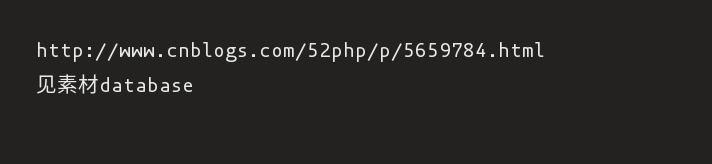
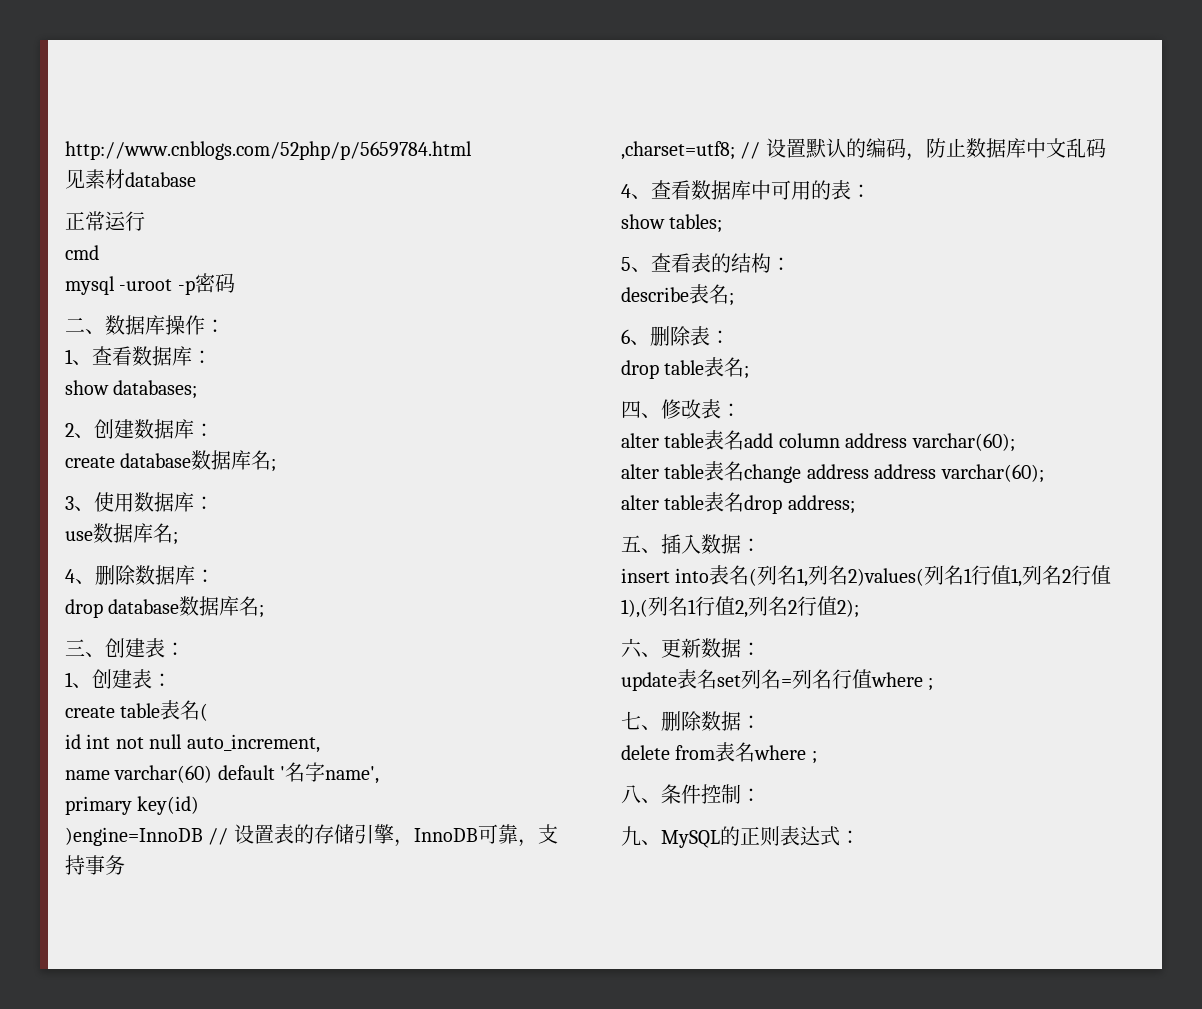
(194, 84) none -> [65,211,145,231] [65,245,99,260] [65,273,235,295] [65,315,225,335] [65,346,212,366] [65,380,198,399] [65,419,214,439] [65,450,277,472] [65,492,214,512] [65,523,178,545] [65,565,215,585] [65,596,265,618] [65,638,185,658] [65,669,172,689] [65,700,209,721] [65,734,320,753] [65,762,380,784] [65,796,200,815] [65,824,558,847] [65,855,125,875] [621,138,1106,161] [621,180,871,200] [621,214,723,233] [621,253,791,273] [621,284,734,306] [621,326,730,346] [621,357,750,379] [621,399,741,419] [621,430,1015,452] [621,461,1044,483] [621,492,855,514] [621,534,761,554] [621,565,1112,587] [621,596,859,618] [621,638,761,658] [621,669,934,691] [621,711,761,731] [621,742,817,764] [621,784,761,804] [621,826,860,848] // 正常运行 // cmd // mysql -uroot -p密码 // 二、数据库操作： // 1、查看数据库： // show databases; // 2、创建数据库： // create database数据库名; // 3、使用数据库： // use数据库名; // 4、删除数据库： // drop database数据库名; // 三、创建表： // 1、创建表： // create table表名( // id int not null auto_increment, // name varchar(60) default '名字name', // primary key(id) // )engine=InnoDB // 设置表的存储引擎，InnoDB可靠，支持事务 // ,charset=utf8; // 设置默认的编码，防止数据库中文乱码 // 4、查看数据库中可用的表： // show tables; // 5、查看表的结构： // describe表名; // 6、删除表： // drop table表名; // 四、修改表： // alter table表名add column address varchar(60); // alter table表名change address address varchar(60); // alter table表名drop address; // 五、插入数据： // insert into表名(列名1,列名2)values(列名1行值1,列名2行值1),(列名1行值2,列名2行值2); // 六、更新数据： // update表名set列名=列名行值where ; // 七、删除数据： // delete from表名where ; // 八、条件控制： // 九、MySQL的正则表达式：

